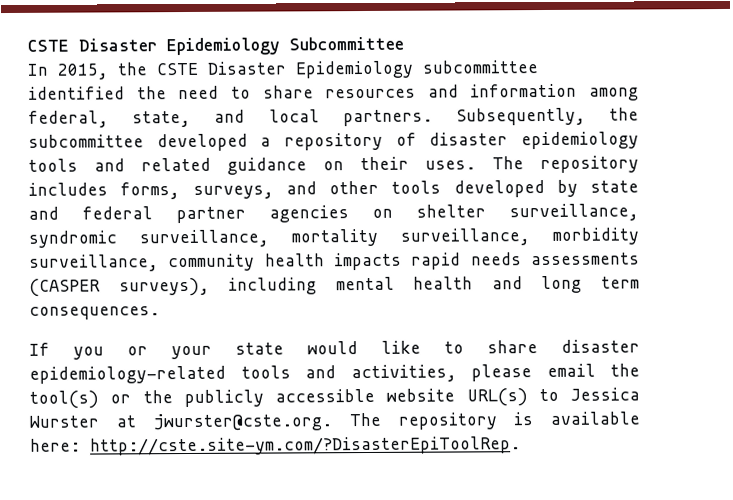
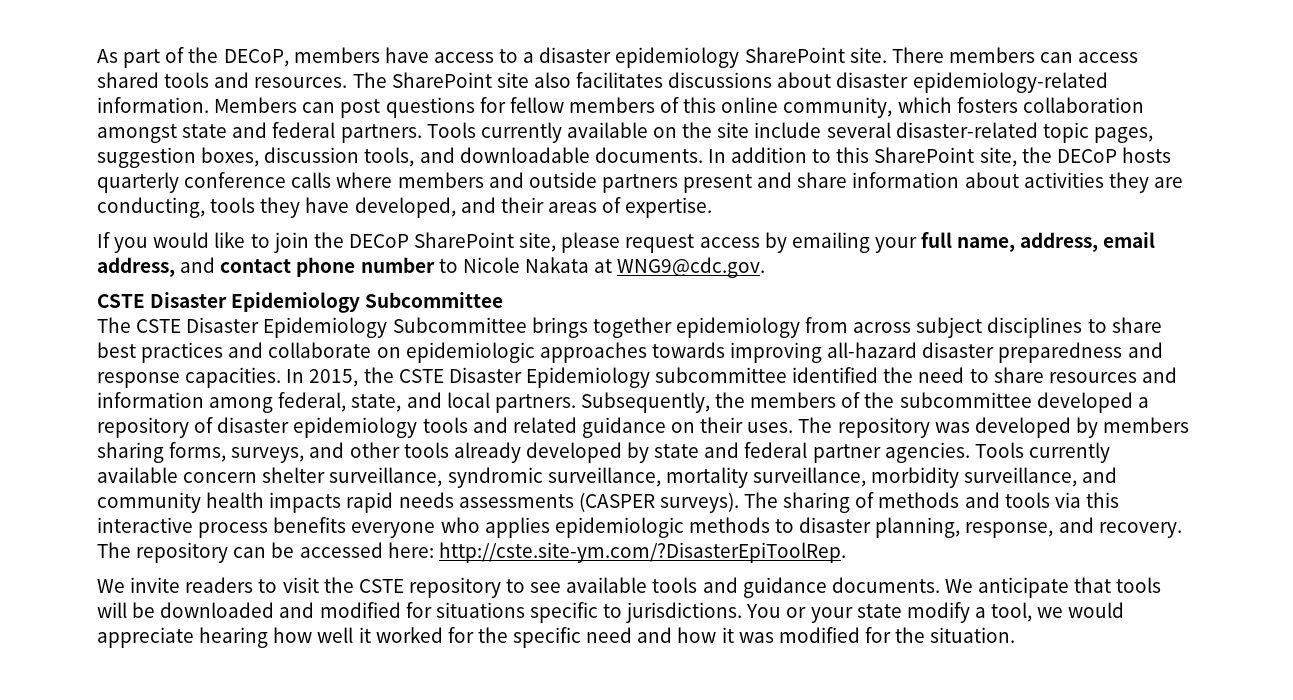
[27,36,404,56] CSTE Disaster Epidemiology Subcommittee // -> [97,47,1139,68] [97,72,1108,93] [97,97,1144,118] [97,122,1153,143] [97,147,1171,168] [97,172,1183,193] [97,197,713,218] [97,232,1156,253] [97,257,766,278] [97,292,504,313] [97,317,1162,338] [97,342,1163,363] [97,367,282,388] As part of the DECoP, members have access to a disaster epidemiology SharePoint site. There members can access shared tools and resources. The SharePoint site also facilitates discussions about disaster epidemiology-related information. Members can post questions for fellow members of this online community, which fosters collaboration amongst state and federal partners. Tools currently available on the site include several disaster-related topic pages, suggestion boxes, discussion tools, and downloadable documents. In addition to this SharePoint site, the DECoP hosts quarterly conference calls where members and outside partners present and share information about activities they are conducting, tools they have developed, and their areas of expertise. // If you would like to join the DECoP SharePoint site, please request access by emailing your full name, address, email address, and contact phone number to Nicole Nakata at WNG9@cdc.gov. // CSTE Disaster Epidemiology Subcommittee // The CSTE Disaster Epidemiology Subcommittee brings together epidemiology from across subject disciplines to share best practices and collaborate on epidemiologic approaches towards improving all-hazard disaster preparedness and response capacities.
(639, 114) none -> [750,392,895,408] members of the
[28,182,108,196] includes -> [934,417,1190,438] [97,442,164,463] was developed by members sharing
(442, 187) none -> [453,442,521,463] already
[269,205,393,223] agencies on -> [884,442,1110,463] [97,467,258,483] agencies. Tools currently available concern
(159, 263) none -> [1082,467,1118,483] and
[118,275,640,297] [29,306,160,320] [29,339,640,360] [29,363,640,384] [29,387,640,409] [29,411,641,432] [30,436,521,456] surveys), including mental health and long term consequences. // If you or your state would like to share disaster epidemiology-related tools and activities, please email the tool(s) or the publicly accessible website URL(s) to Jessica Wurster at jwurster@cste.org. The repository is available here: http://cste.site-ym.com/?DisasterEpiToolRep. -> [659,492,1119,513] [97,517,1182,538] [97,542,846,563] [97,577,1162,598] [97,602,1125,623] [97,627,1016,648] surveys). The sharing of methods and tools via this interactive process benefits everyone who applies epidemiologic methods to disaster planning, response, and recovery. The repository can be accessed here: http://cste.site-ym.com/?DisasterEpiToolRep. // We invite readers to visit the CSTE repository to see available tools and guidance documents. We anticipate that tools will be downloaded and modified for situations specific to jurisdictions. You or your state modify a tool, we would appreciate hearing how well it worked for the specific need and how it was modified for the situation.

